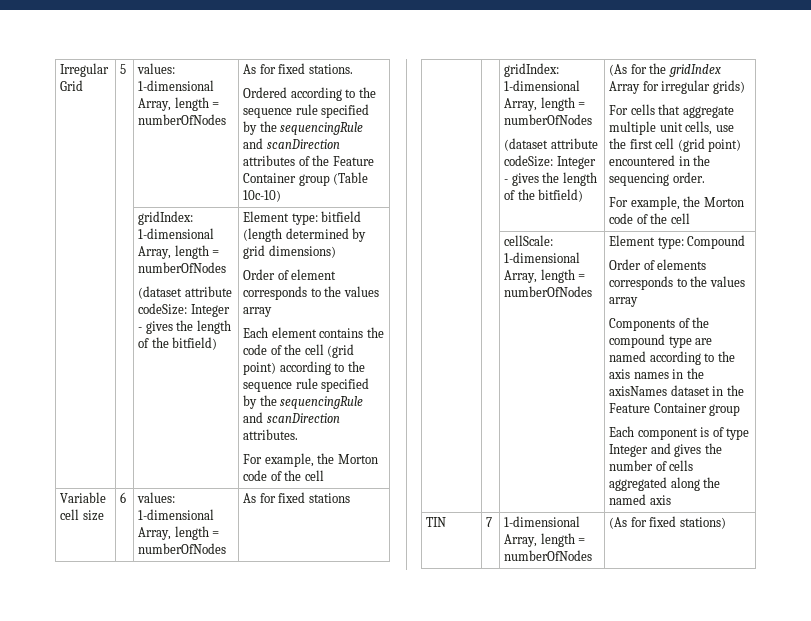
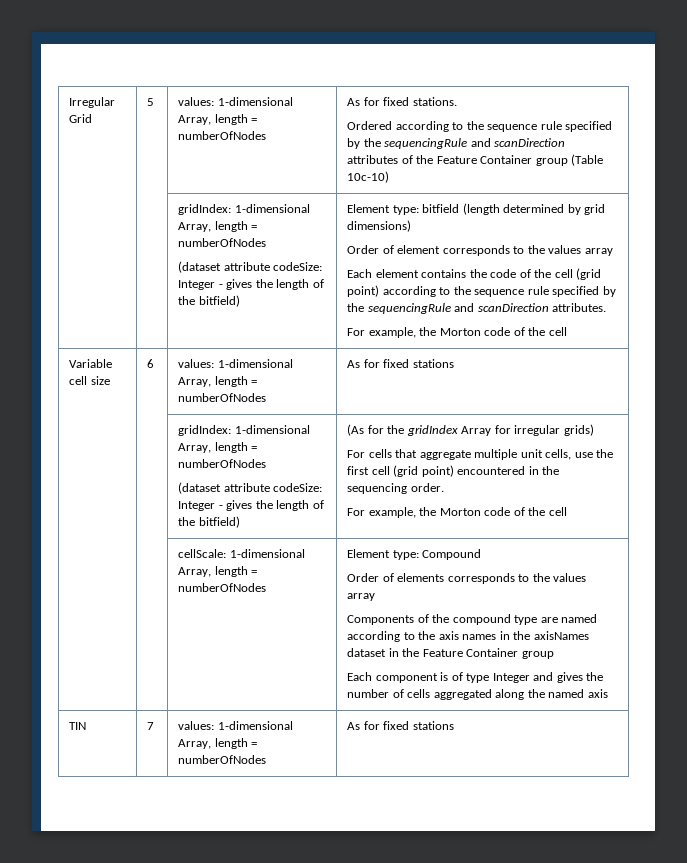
[504,516,581,527] [504,533,586,547] [504,550,593,561] [609,516,726,529] 1-dimensional Array, length = numberOfNodes | (As for fixed stations) -> [178,721,293,730] [178,738,258,749] [178,755,267,764] [347,721,454,730] values: 1-dimensional Array, length = numberOfNodes | As for fixed stations

